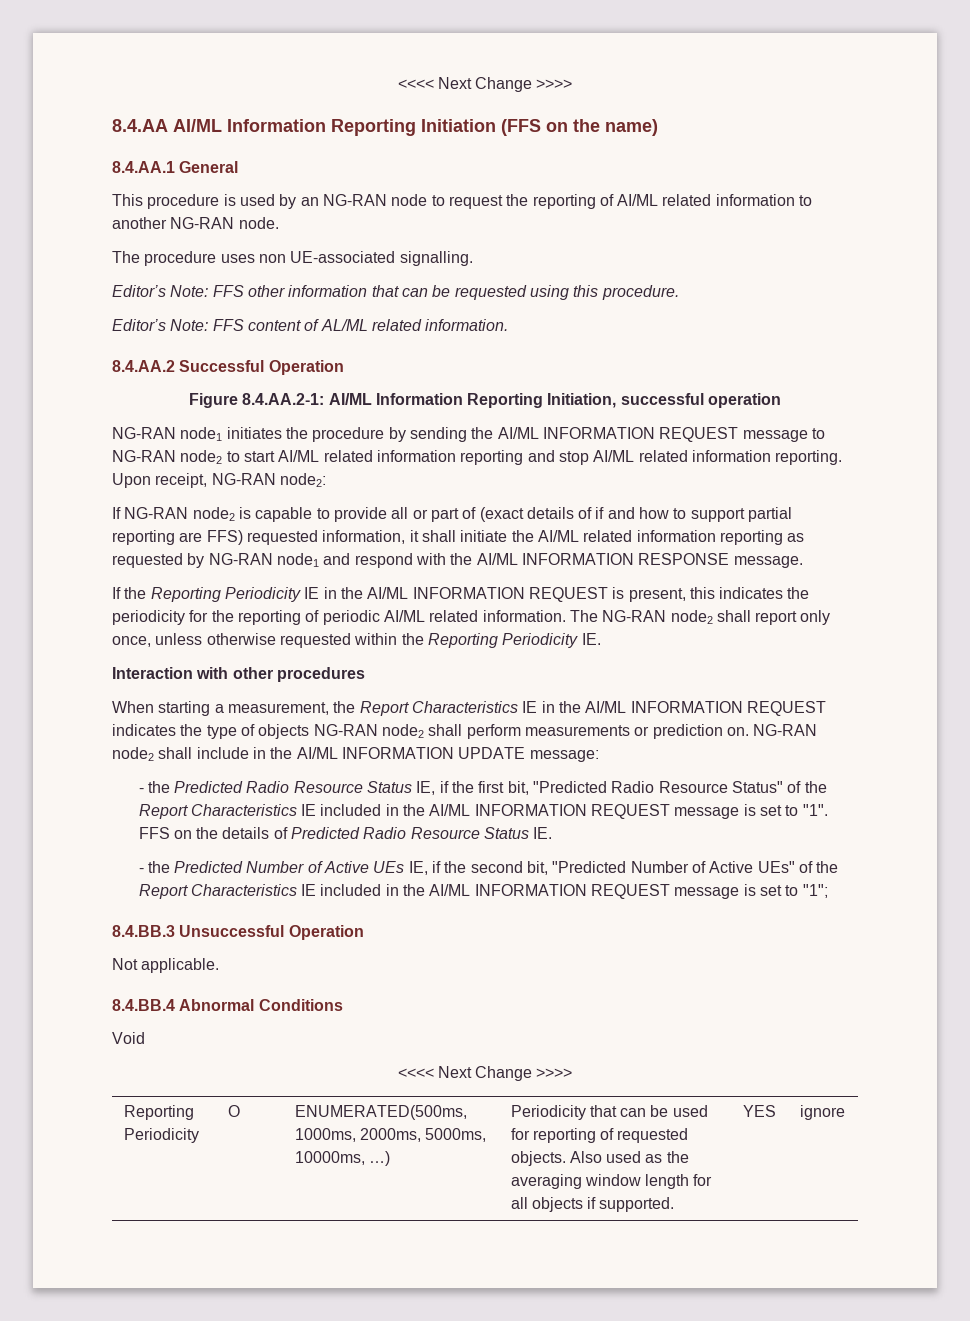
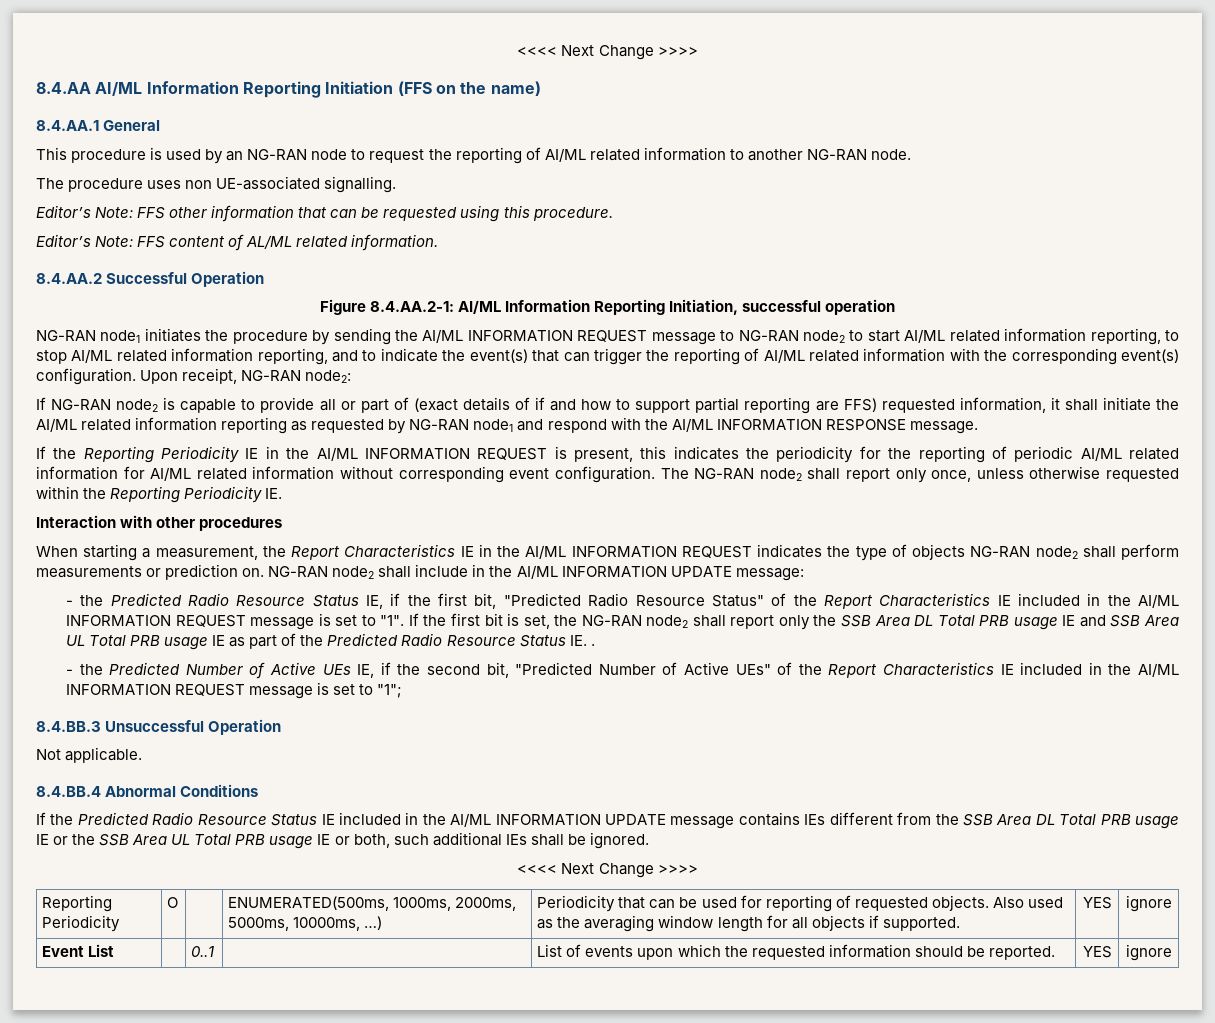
[460,450,555,465] reporting and -> [1090,328,1179,345] reporting, to
[775,450,843,465] reporting. -> [257,348,1179,365] [36,368,136,385] reporting, and to indicate the event(s) that can trigger the reporting of AI/ML related information with the corresponding event(s) configuration.
[482,610,566,622] information. -> [36,466,655,483] information for AI/ML related information without corresponding event configuration.
[138,827,288,839] FFS on the details of -> [408,613,1179,630] [65,633,324,650] If the first bit is set, the NG-RAN node2 shall report only the SSB Area DL Total PRB usage IE and SSB Area UL Total PRB usage IE as part of the
(553, 833) none -> [590,644,595,646] .
[112,1032,145,1044] Void -> [36,812,1179,829] [36,832,649,849] If the Predicted Radio Resource Status IE included in the AI/ML INFORMATION UPDATE message contains IEs different from the SSB Area DL Total PRB usage IE or the SSB Area UL Total PRB usage IE or both, such additional IEs shall be ignored.
(845, 1112) none -> [42,944,115,957] [191,946,215,957] [537,944,1055,960] [1082,946,1112,958] [1125,944,1172,961] // Event List | | 0..1 | | List of events upon which the requested information should be reported. | YES | ignore

